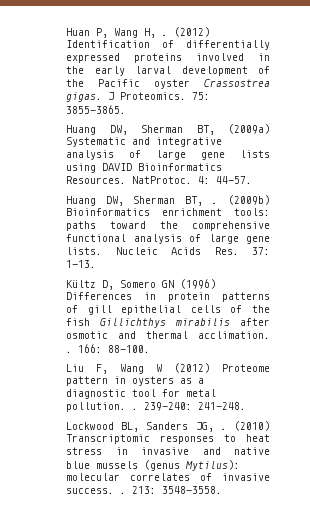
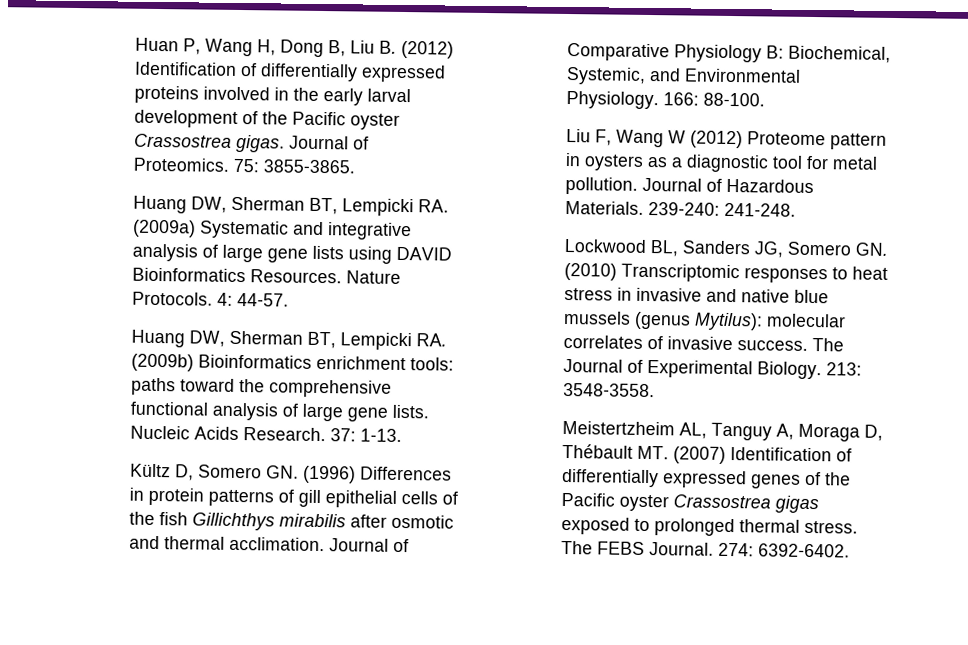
[162,34,169,36] . -> [279,39,397,58] Dong B, Liu B.
[108,92,115,100] J -> [288,135,369,150] Journal of
(215, 130) none -> [341,198,449,217] Lempicki RA.
[132,176,193,184] NatProtoc. -> [345,270,401,284] [131,291,213,306] Nature Protocols.
[212,202,219,204] . -> [339,332,447,351] Lempicki RA.
[214,247,239,255] Res. -> [242,427,326,442] Research.
[162,280,175,288] GN -> [265,465,299,479] GN.
[66,351,73,353] . -> [328,538,409,553] [566,42,891,63] [565,66,801,85] [565,90,659,110] Journal of Comparative Physiology B: Biochemical, Systemic, and Environmental Physiology.
[132,408,139,410] . -> [641,177,814,194] [564,200,644,215] Journal of Hazardous Materials.
[220,428,227,430] . -> [786,241,889,256] Somero GN.
[120,486,223,494] . 213: 3548-3558. -> [811,338,844,352] [562,358,862,380] [562,382,655,398] [561,420,883,442] [561,443,852,464] [561,468,851,489] [560,492,819,514] [560,516,858,537] [560,540,850,558] The Journal of Experimental Biology. 213: 3548-3558. // Meistertzheim AL, Tanguy A, Moraga D, Thébault MT. (2007) Identification of differentially expressed genes of the Pacific oyster Crassostrea gigas exposed to prolonged thermal stress. The FEBS Journal. 274: 6392-6402.

